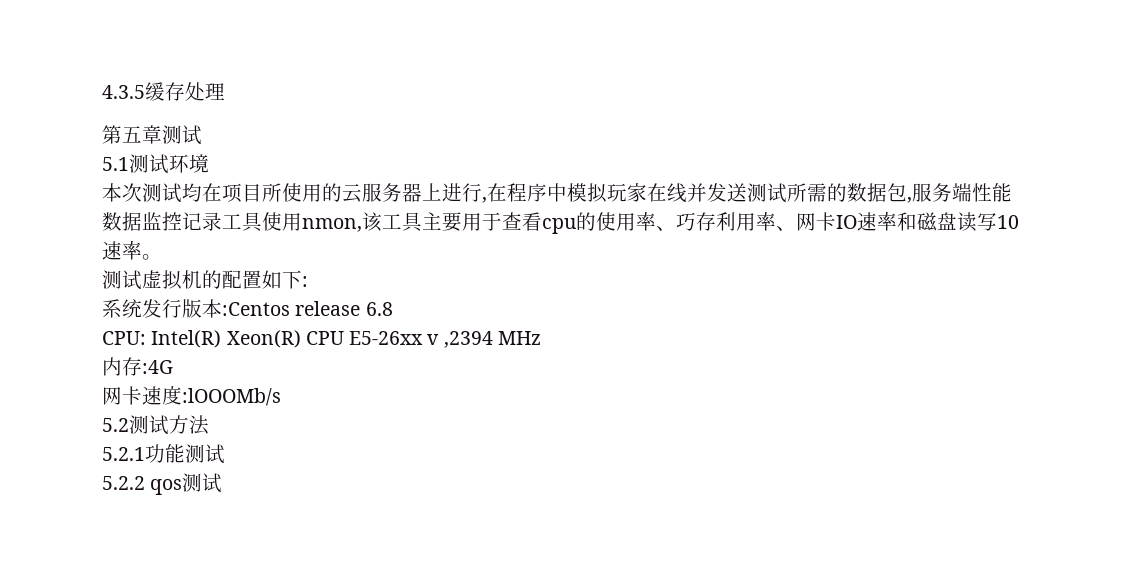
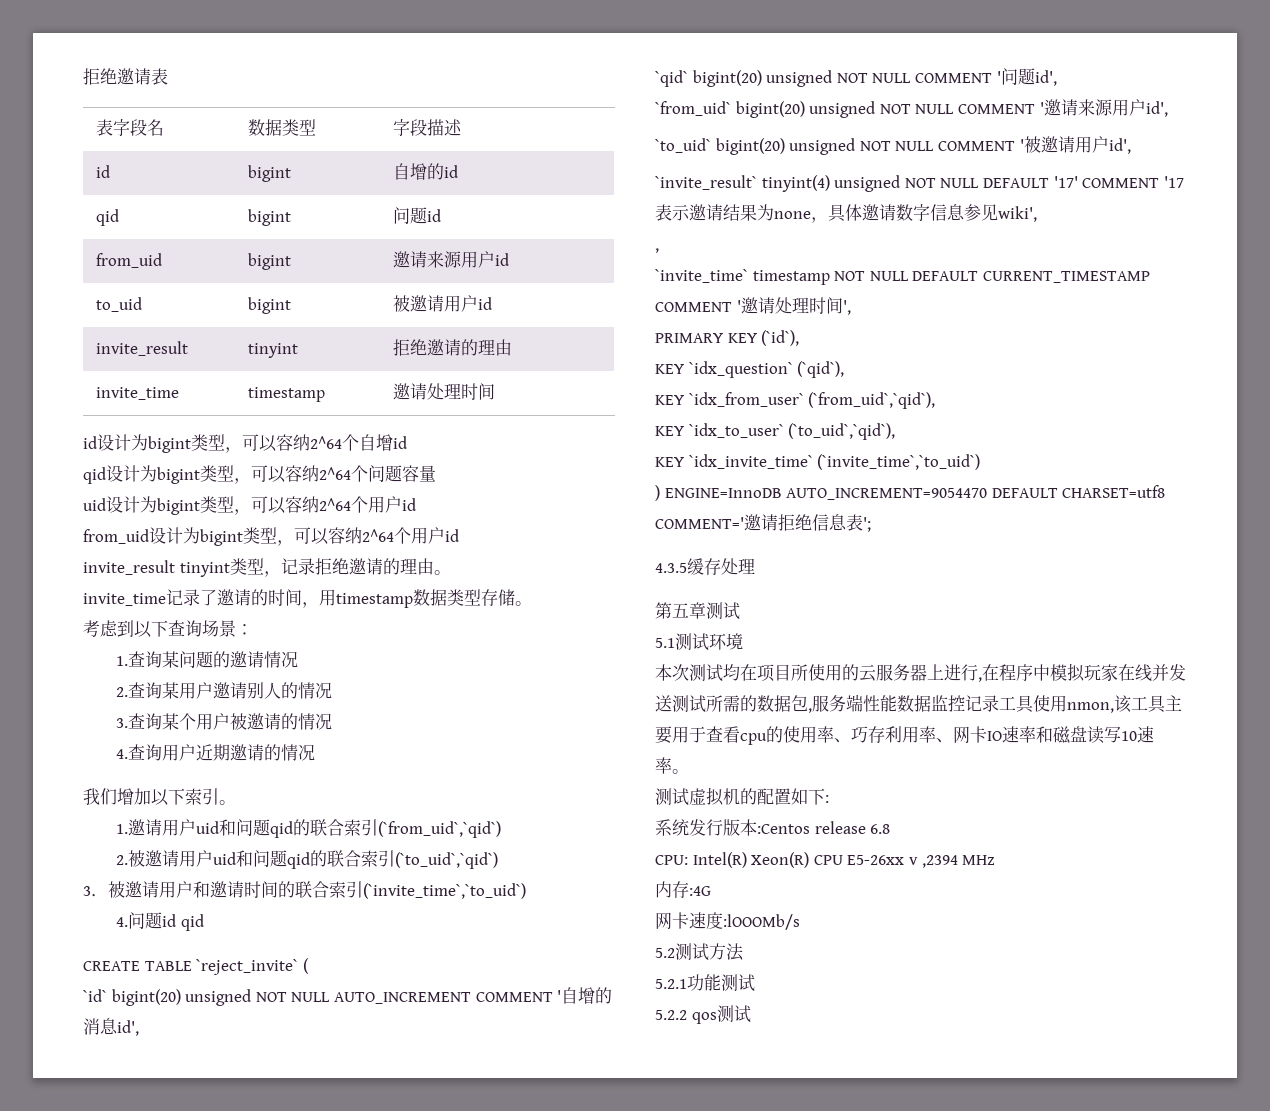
(102, 92) none -> [83,68,168,85] [96,119,165,136] [248,119,317,136] [393,119,463,136] [96,165,111,178] [248,165,292,182] [393,163,459,180] [96,209,120,226] [248,209,292,226] [393,207,442,224] [96,253,163,268] [248,253,292,270] [393,251,510,268] [96,297,143,312] [248,297,292,314] [393,295,493,312] [96,341,189,356] [248,343,299,358] [393,339,513,356] [96,387,180,400] [248,387,326,402] [393,383,496,400] [83,434,407,453] [83,465,436,484] [83,496,416,515] [83,527,459,546] [83,558,451,577] [83,589,532,608] [83,620,253,638] [116,651,299,668] [116,682,333,699] [116,713,333,730] [116,744,316,761] [83,788,236,806] [116,819,502,838] [116,850,499,869] [83,881,526,899] [116,912,204,931] [83,958,309,975] [83,987,613,1006] [83,1018,139,1036] [655,68,1057,87] [655,99,1168,118] [655,136,1131,155] [655,175,1184,192] [655,204,1037,223] [655,248,659,253] [655,269,1150,285] [655,297,851,315] [655,330,800,346] [655,361,845,378] [655,392,936,409] [655,423,896,440] [655,454,981,470] [655,485,1166,501] [655,514,871,532] 拒绝邀请表 // 表字段名 | 数据类型 | 字段描述 // id | bigint | 自增的id // qid | bigint | 问题id // from_uid | bigint | 邀请来源用户id // to_uid | bigint | 被邀请用户id // invite_result | tinyint | 拒绝邀请的理由 // invite_time | timestamp | 邀请处理时间 // id设计为bigint类型，可以容纳2^64个自增id // qid设计为bigint类型，可以容纳2^64个问题容量 // uid设计为bigint类型，可以容纳2^64个用户id // from_uid设计为bigint类型，可以容纳2^64个用户id // invite_result tinyint类型，记录拒绝邀请的理由。 // invite_time记录了邀请的时间，用timestamp数据类型存储。 // 考虑到以下查询场景： // 1.查询某问题的邀请情况 // 2.查询某用户邀请别人的情况 // 3.查询某个用户被邀请的情况 // 4.查询用户近期邀请的情况 // 我们增加以下索引。 // 1.邀请用户uid和问题qid的联合索引(`from_uid`,`qid`) // 2.被邀请用户uid和问题qid的联合索引(`to_uid`,`qid`) // 3．被邀请用户和邀请时间的联合索引(`invite_time`,`to_uid`) // 4.问题id qid // CREATE TABLE `reject_invite` ( // `id` bigint(20) unsigned NOT NULL AUTO_INCREMENT COMMENT '自增的消息id', // `qid` bigint(20) unsigned NOT NULL COMMENT '问题id', // `from_uid` bigint(20) unsigned NOT NULL COMMENT '邀请来源用户id', // `to_uid` bigint(20) unsigned NOT NULL COMMENT '被邀请用户id', // `invite_result` tinyint(4) unsigned NOT NULL DEFAULT '17' COMMENT '17表示邀请结果为none，具体邀请数字信息参见wiki', // , // `invite_time` timestamp NOT NULL DEFAULT CURRENT_TIMESTAMP COMMENT '邀请处理时间', // PRIMARY KEY (`id`), // KEY `idx_question` (`qid`), // KEY `idx_from_user` (`from_uid`,`qid`), // KEY `idx_to_user` (`to_uid`,`qid`), // KEY `idx_invite_time` (`invite_time`,`to_uid`) // ) ENGINE=InnoDB AUTO_INCREMENT=9054470 DEFAULT CHARSET=utf8 COMMENT='邀请拒绝信息表'; //

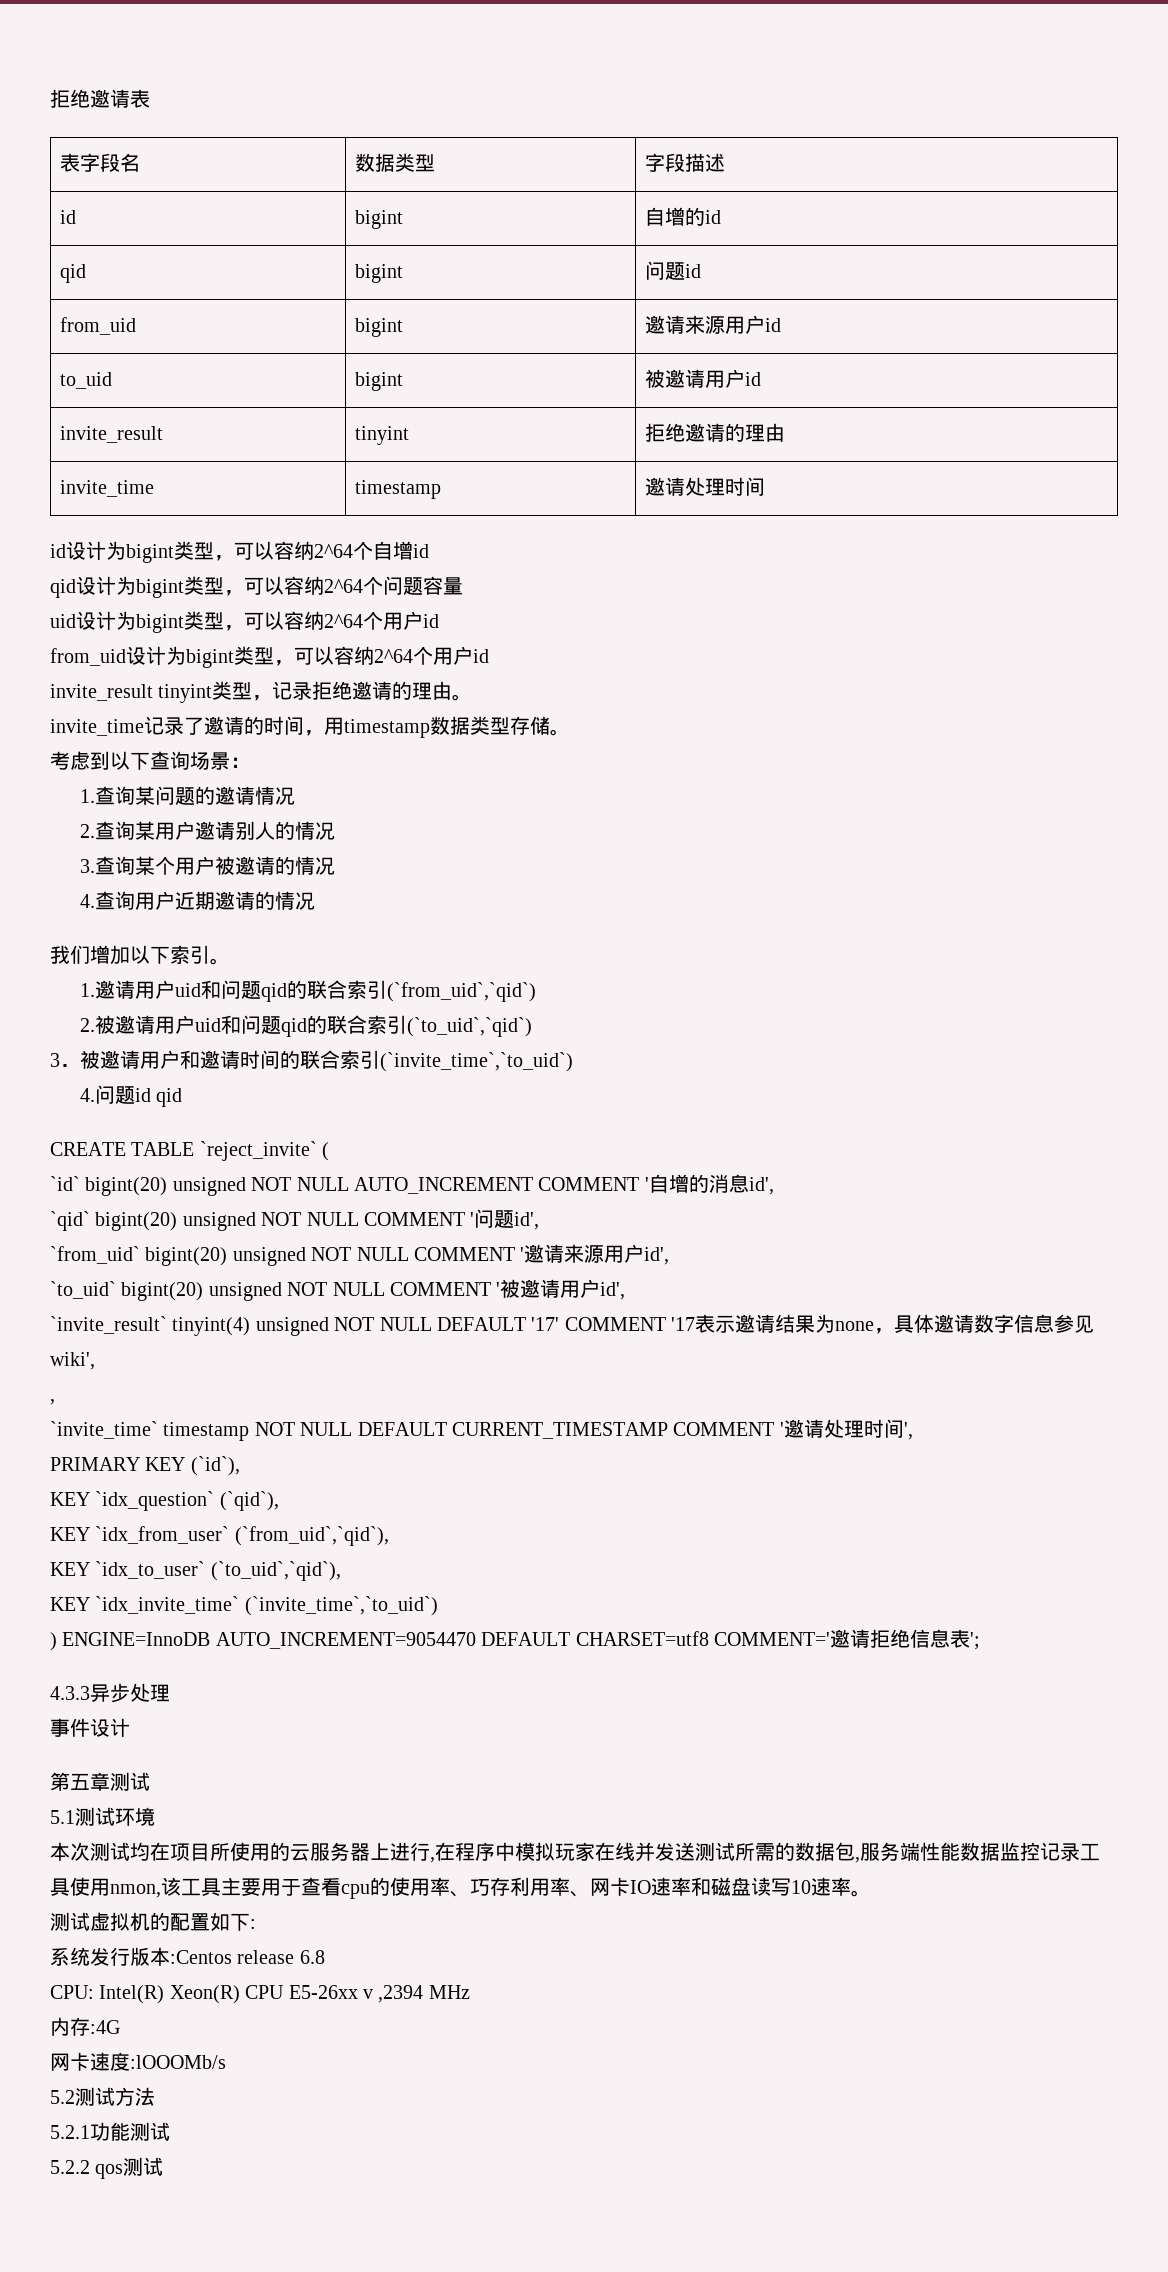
[655,558,755,575] 4.3.5缓存处理 -> [50,1683,170,1703] [50,1718,130,1737] 4.3.3异步处理 // 事件设计

